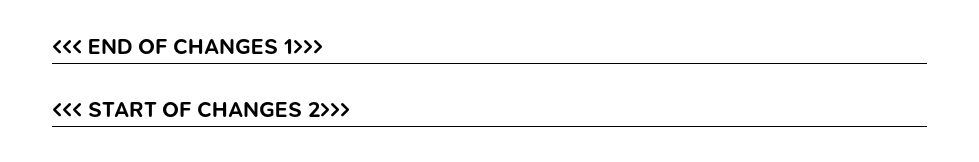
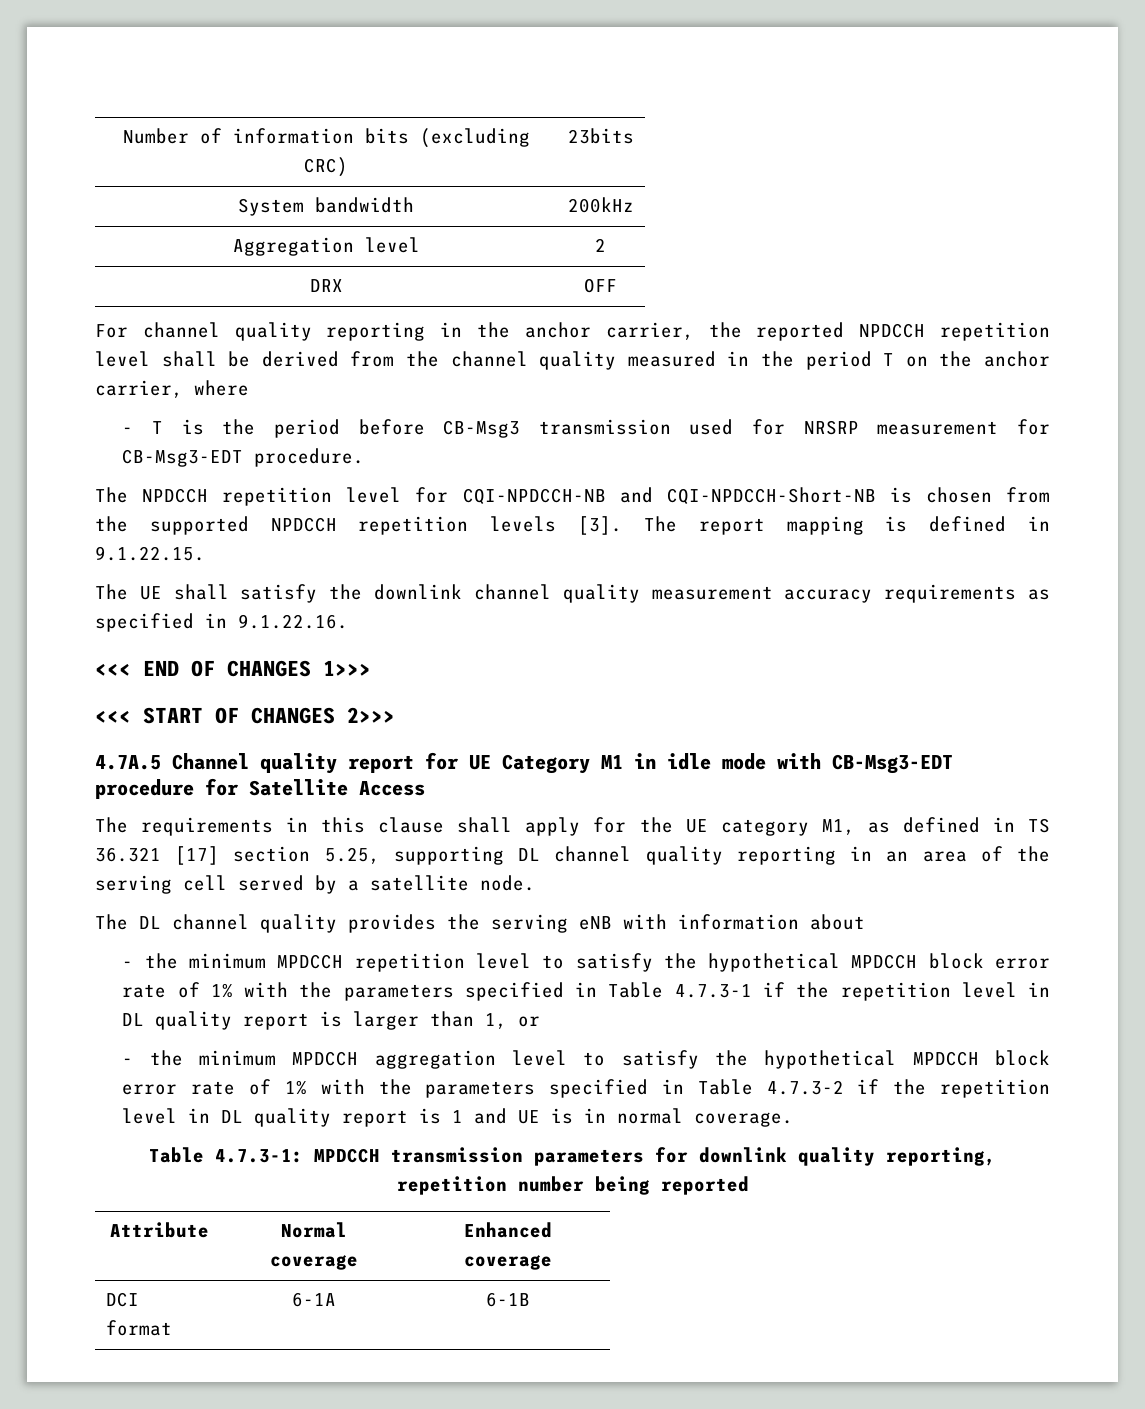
(52, 46) none -> [122,128,530,148] [304,157,348,177] [567,128,634,144] [238,197,414,216] [567,197,634,213] [232,237,420,256] [595,238,606,252] [309,279,343,292] [584,278,617,293] [95,322,1051,341] [95,351,1051,370] [95,380,249,398] [122,419,1050,438] [122,448,365,467] [95,487,1050,506] [95,516,1051,535] [95,546,205,561] [95,584,1051,603] [95,613,348,632] Number of information bits (excluding CRC) | 23bits // System bandwidth | 200kHz // Aggregation level | 2 // DRX | OFF // For channel quality reporting in the anchor carrier, the reported NPDCCH repetition level shall be derived from the channel quality measured in the period T on the anchor carrier, where // - T is the period before CB-Msg3 transmission used for NRSRP measurement for CB-Msg3-EDT procedure. // The NPDCCH repetition level for CQI-NPDCCH-NB and CQI-NPDCCH-Short-NB is chosen from the supported NPDCCH repetition levels [3]. The report mapping is defined in 9.1.22.15. // The UE shall satisfy the downlink channel quality measurement accuracy requirements as specified in 9.1.22.16. //
(350, 109) none -> [95,752,953,774] [95,778,425,799] [95,817,1051,836] [95,846,1051,865] [95,875,535,894] [95,914,865,933] [122,953,1050,972] [122,982,1050,1001] [122,1011,541,1030] [122,1050,1050,1069] [122,1079,1050,1098] [122,1108,794,1127] [149,1147,996,1166] [396,1176,749,1195] [109,1222,209,1238] [281,1222,347,1238] [270,1255,358,1270] [463,1222,552,1238] [463,1255,552,1270] [105,1292,139,1307] [105,1320,172,1336] [292,1292,336,1307] [485,1292,530,1307] // 4.7A.5 Channel quality report for UE Category M1 in idle mode with CB-Msg3-EDT procedure for Satellite Access // The requirements in this clause shall apply for the UE category M1, as defined in TS 36.321 [17] section 5.25, supporting DL channel quality reporting in an area of the serving cell served by a satellite node. // The DL channel quality provides the serving eNB with information about // - the minimum MPDCCH repetition level to satisfy the hypothetical MPDCCH block error rate of 1% with the parameters specified in Table 4.7.3-1 if the repetition level in DL quality report is larger than 1, or // - the minimum MPDCCH aggregation level to satisfy the hypothetical MPDCCH block error rate of 1% with the parameters specified in Table 4.7.3-2 if the repetition level in DL quality report is 1 and UE is in normal coverage. // Table 4.7.3-1: MPDCCH transmission parameters for downlink quality reporting, repetition number being reported // Attribute | Normal coverage | Enhanced coverage // DCI format | 6-1A | 6-1B

